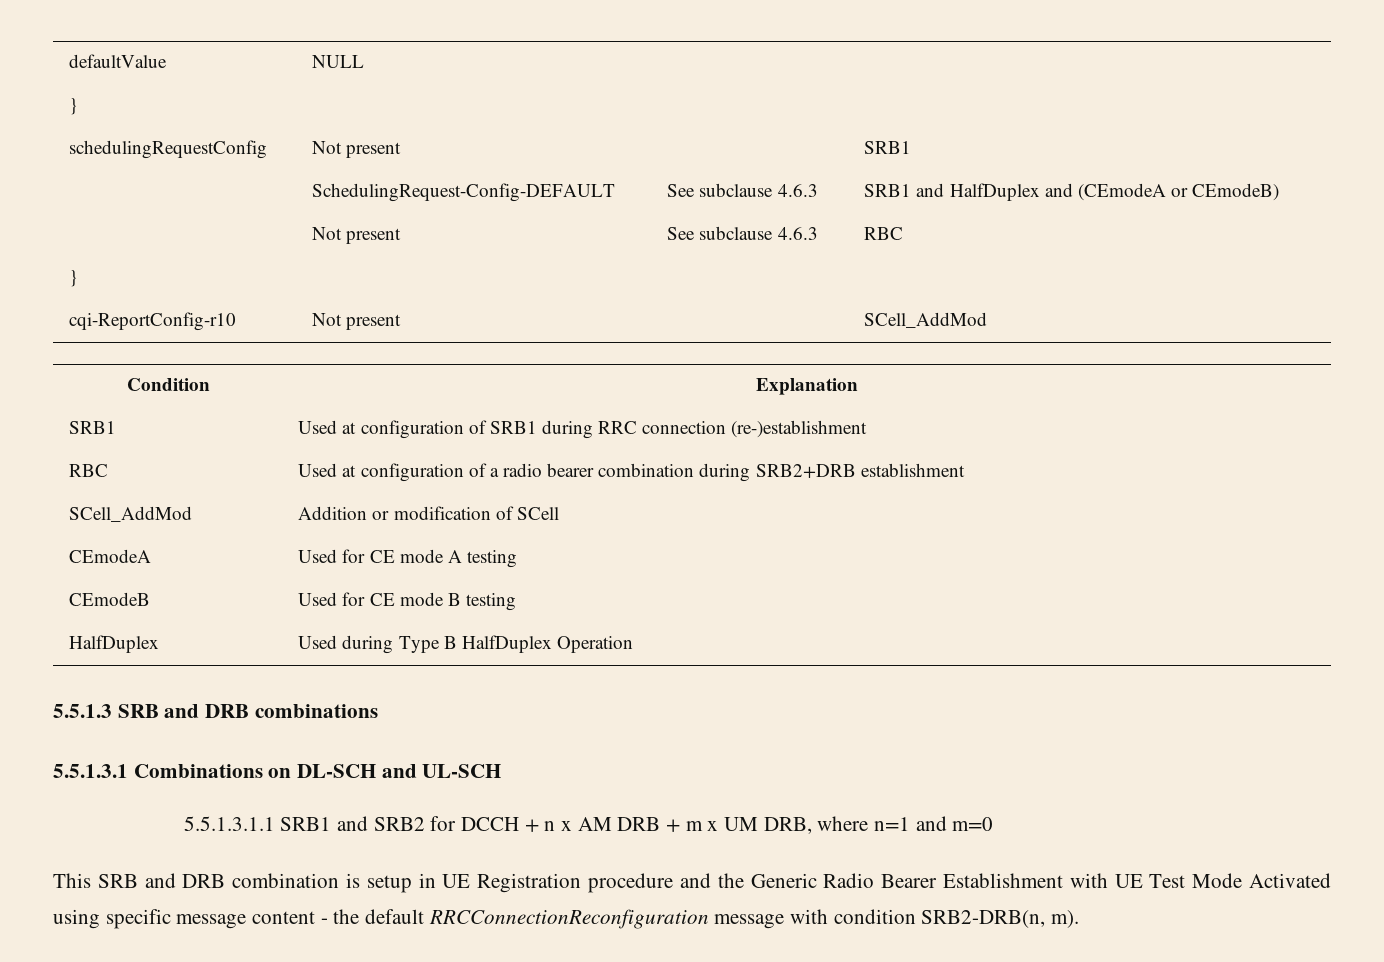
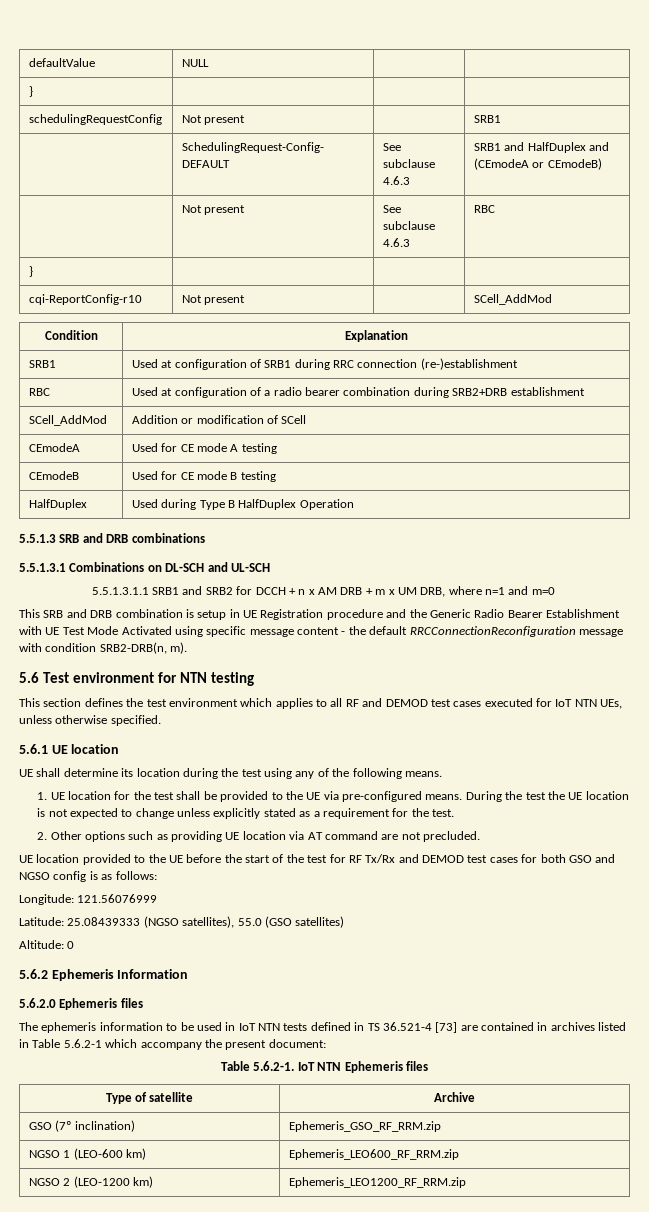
(1080, 919) none -> [19,672,254,686] [19,698,623,709] [19,715,161,726] [19,744,120,754] [19,768,442,779] [37,791,629,802] [37,808,455,819] [37,831,481,842] [19,854,616,865] [19,871,157,882] [19,894,158,905] [19,916,345,928] [19,940,75,949] [19,969,189,981] [19,998,143,1010] [19,1022,627,1033] [19,1039,326,1050] [221,1061,428,1073] [105,1092,194,1104] [434,1092,475,1102] [28,1120,135,1132] [288,1121,441,1132] [28,1148,146,1160] [288,1149,459,1160] [28,1176,153,1188] [288,1177,466,1188] // 5.6 Test environment for NTN testing // This section defines the test environment which applies to all RF and DEMOD test cases executed for IoT NTN UEs, unless otherwise specified. // 5.6.1 UE location // UE shall determine its location during the test using any of the following means. // 1. UE location for the test shall be provided to the UE via pre-configured means. During the test the UE location is not expected to change unless explicitly stated as a requirement for the test. // 2. Other options such as providing UE location via AT command are not precluded. // UE location provided to the UE before the start of the test for RF Tx/Rx and DEMOD test cases for both GSO and NGSO config is as follows: // Longitude: 121.56076999 // Latitude: 25.08439333 (NGSO satellites), 55.0 (GSO satellites) // Altitude: 0 // 5.6.2 Ephemeris Information // 5.6.2.0 Ephemeris files // The ephemeris information to be used in IoT NTN tests defined in TS 36.521-4 [73] are contained in archives listed in Table 5.6.2-1 which accompany the present document: // Table 5.6.2-1. IoT NTN Ephemeris files // Type of satellite | Archive // GSO (7º inclination) | Ephemeris_GSO_RF_RRM.zip // NGSO 1 (LEO-600 km) | Ephemeris_LEO600_RF_RRM.zip // NGSO 2 (LEO-1200 km) | Ephemeris_LEO1200_RF_RRM.zip

